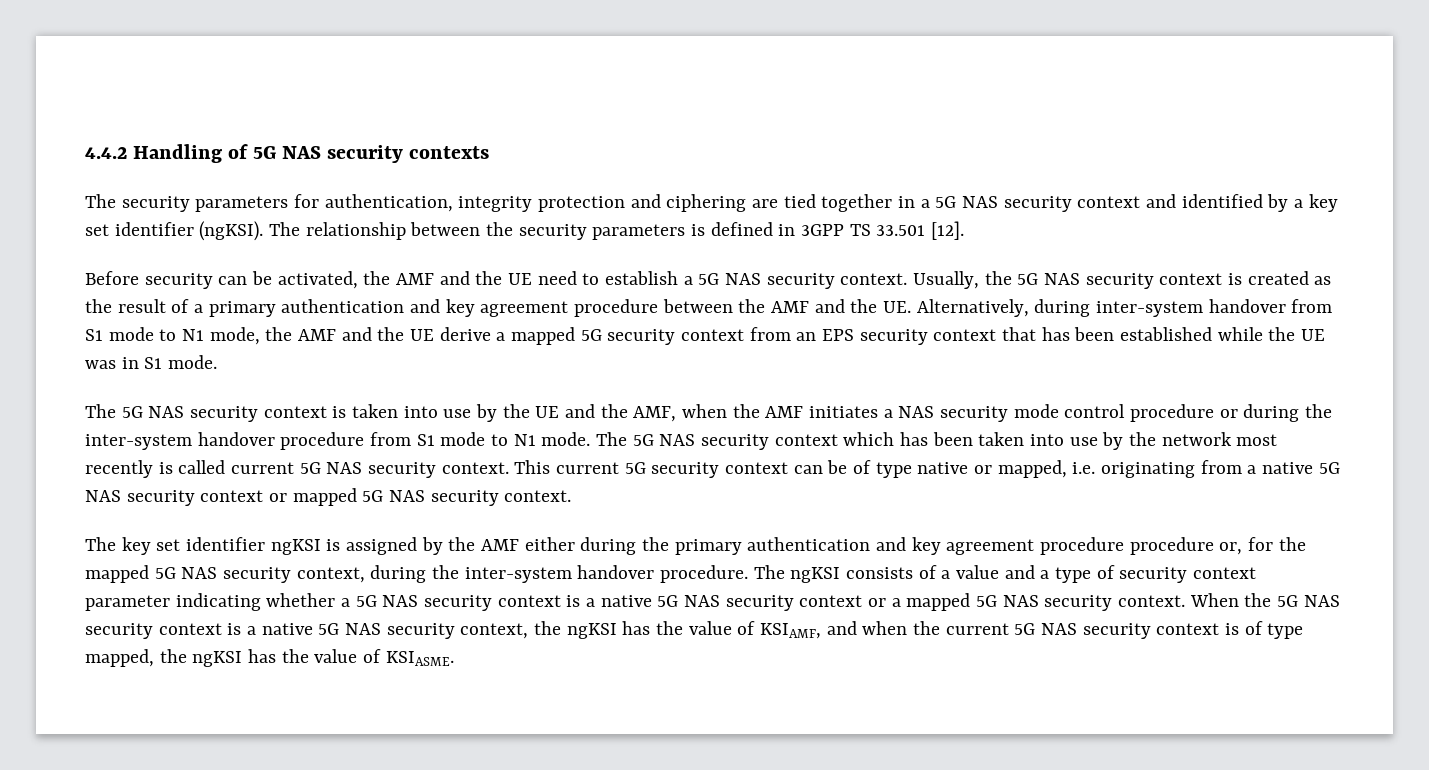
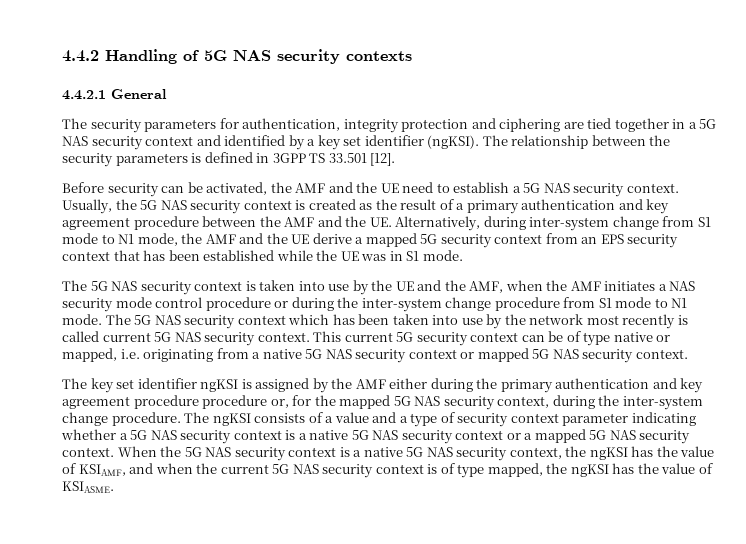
(490, 152) none -> [62,89,167,100] // 4.4.2.1 General
[1208,299,1286,313] handover -> [612,216,659,230] change
[197,432,275,446] handover -> [445,297,492,311] change
[577,565,655,579] handover -> [62,412,108,426] change

